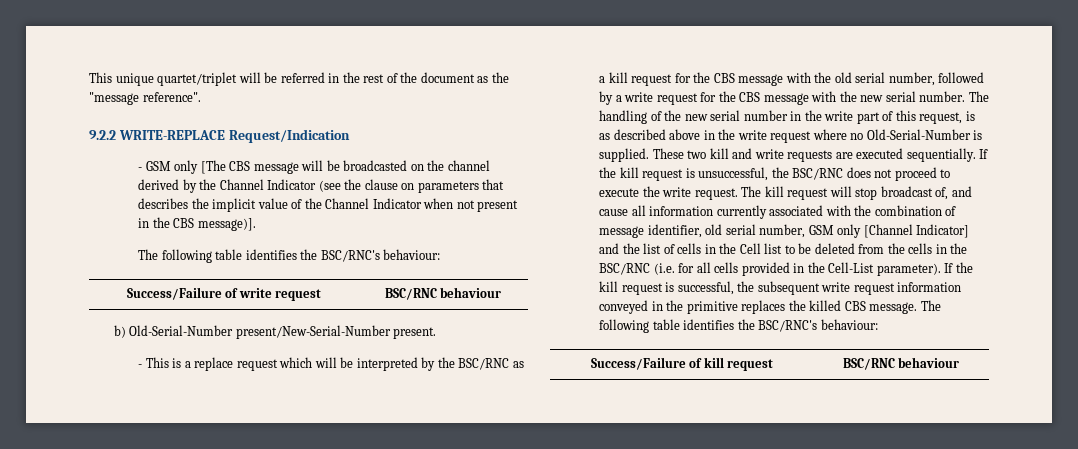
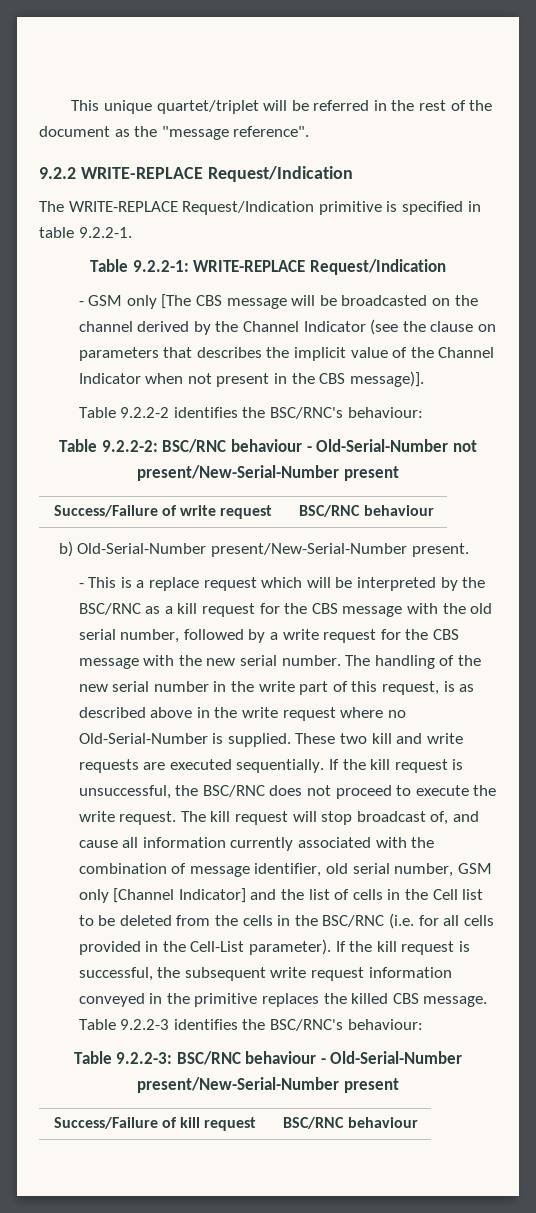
(350, 136) none -> [39,201,481,215] [39,227,132,238] [90,259,446,275] // The WRITE-REPLACE Request/Indication primitive is specified in table 9.2.2-1. // Table 9.2.2-1: WRITE-REPLACE Request/Indication
[138,249,441,263] The following table identifies the BSC/RNC's behaviour: -> [78,407,423,419] [59,439,477,453] [137,465,399,481] Table 9.2.2-2 identifies the BSC/RNC's behaviour: // Table 9.2.2-2: BSC/RNC behaviour - Old-Serial-Number not present/New-Serial-Number present
[920,300,941,311] [599,319,878,333] The following table identifies the BSC/RNC's behaviour: -> [78,1019,423,1031] [73,1051,463,1065] [137,1077,399,1093] Table 9.2.2-3 identifies the BSC/RNC's behaviour: // Table 9.2.2-3: BSC/RNC behaviour - Old-Serial-Number present/New-Serial-Number present

